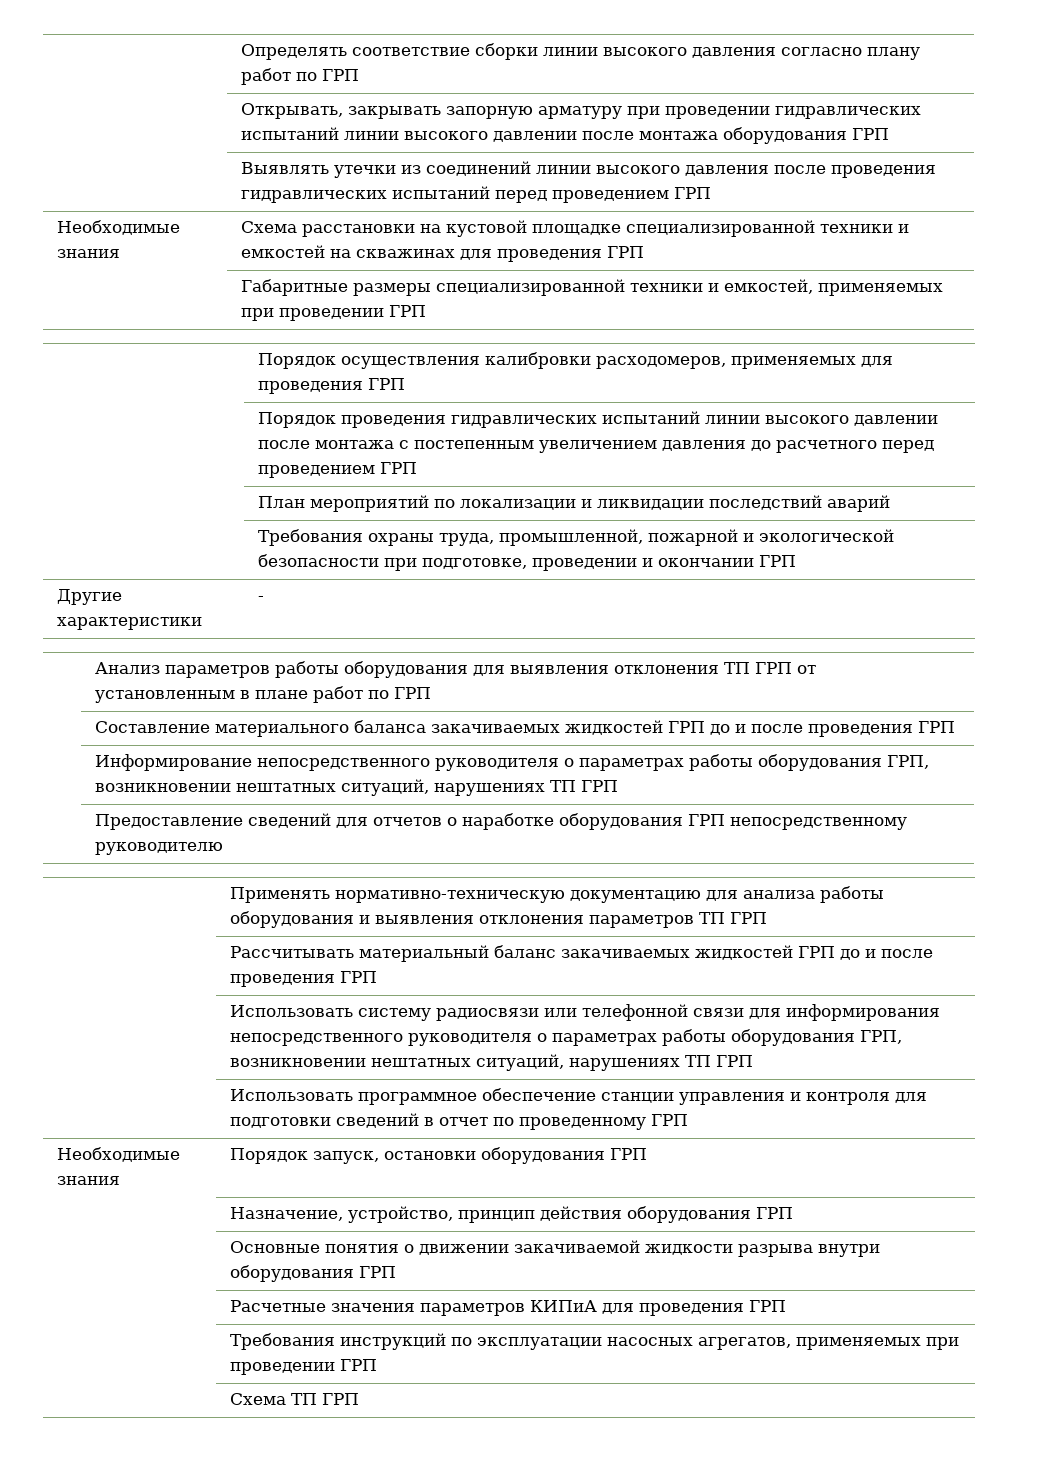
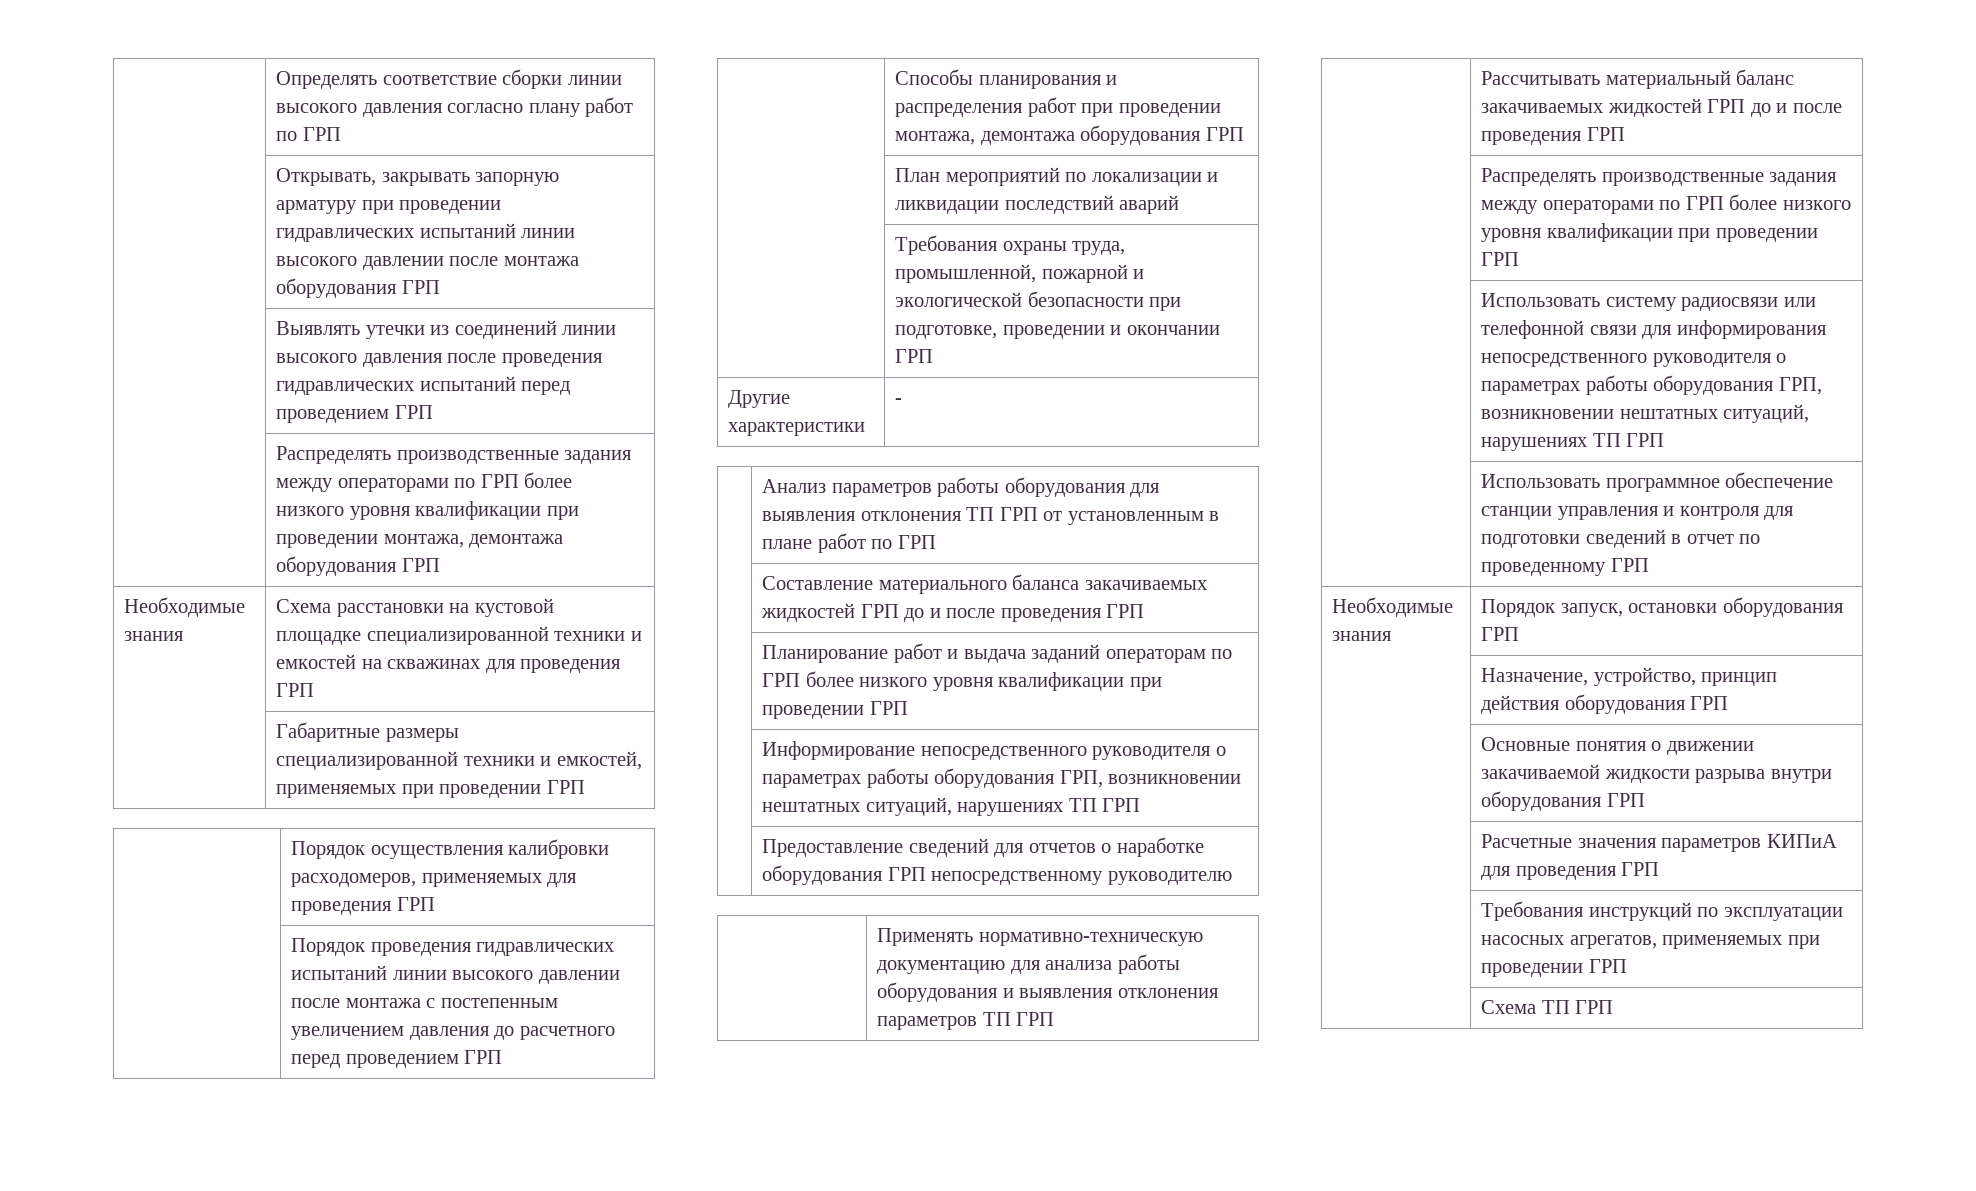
(712, 193) none -> [276,446,633,464] [276,472,573,492] [276,501,579,520] [276,534,564,548] [276,556,440,576] // | Распределять производственные задания между операторами по ГРП более низкого уровня квалификации при проведении монтажа, демонтажа оборудования ГРП
(418, 468) none -> [895,69,1118,89] [895,97,1221,117] [895,125,1244,145] // | Способы планирования и распределения работ при проведении монтажа, демонтажа оборудования ГРП
(956, 727) none -> [762,643,1233,663] [762,671,1162,691] [762,701,908,719] // | Планирование работ и выдача заданий операторам по ГРП более низкого уровня квалификации при проведении ГРП
(378, 977) none -> [1481,168,1838,186] [1481,194,1851,214] [1481,223,1818,242] [1481,252,1520,266] // | Распределять производственные задания между операторами по ГРП более низкого уровня квалификации при проведении ГРП

